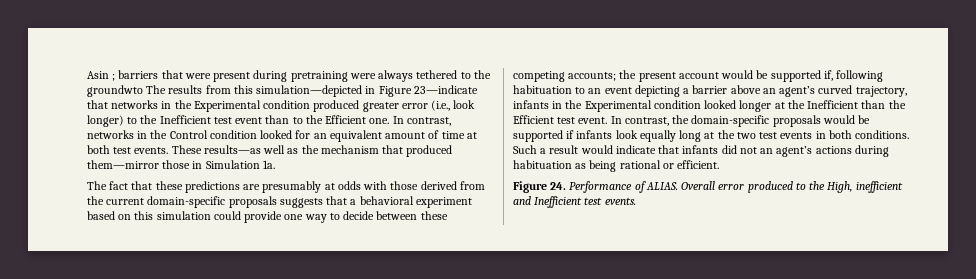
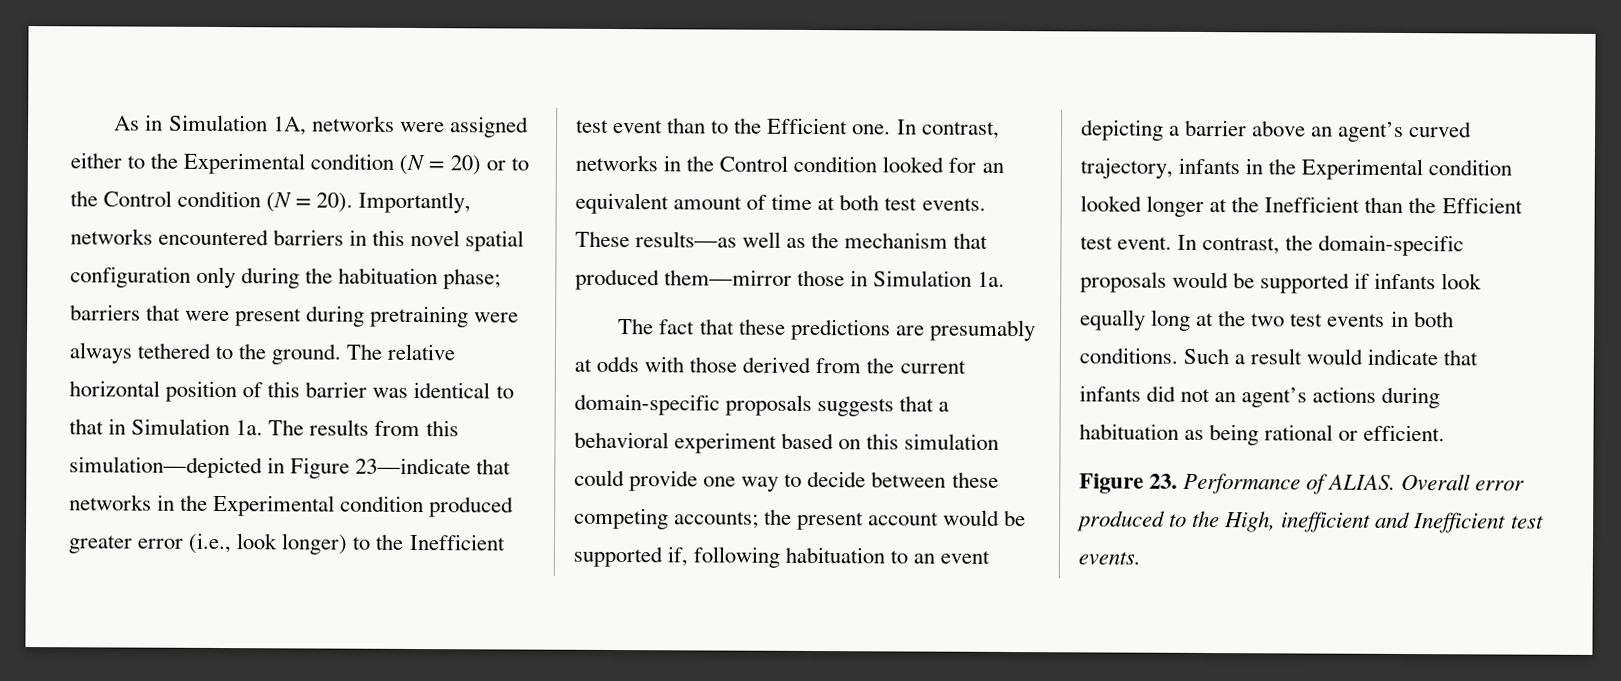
[87,71,116,81] Asin ; -> [114,114,529,138] [70,152,529,176] [70,190,472,214] [70,228,525,252] [70,266,502,290] As in Simulation 1A, networks were assigned either to the Experimental condition (N = 20) or to the Control condition (N = 20). Importantly, networks encountered barriers in this novel spatial configuration only during the habituation phase;
[87,85,143,97] groundwto -> [271,343,456,365] [69,380,514,403] [69,418,264,436] ground. The relative horizontal position of this barrier was identical to that in Simulation 1a.
[550,182,567,190] 24. -> [1149,473,1179,489] 23.

